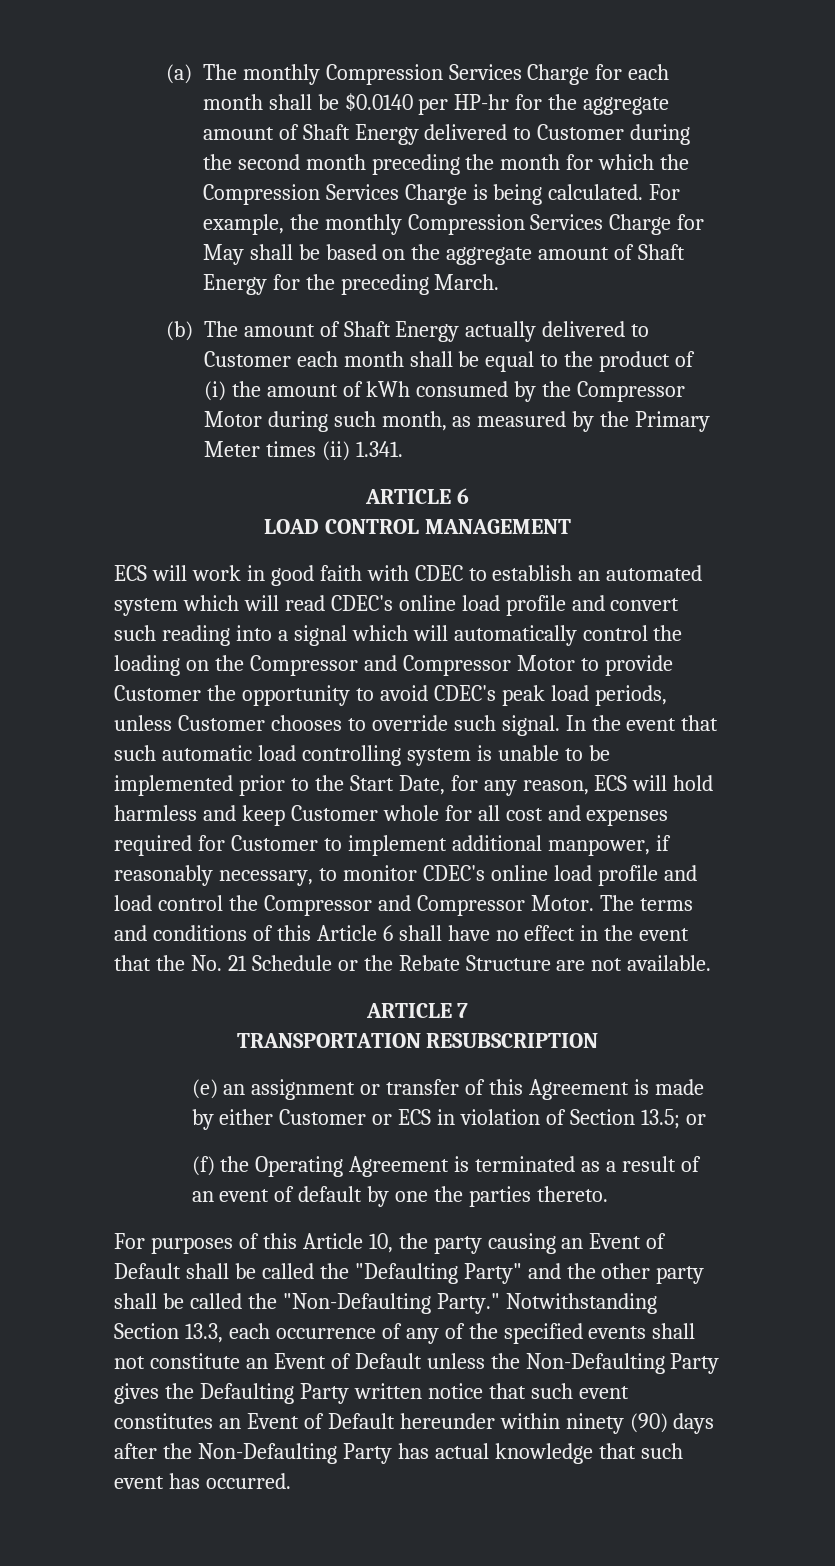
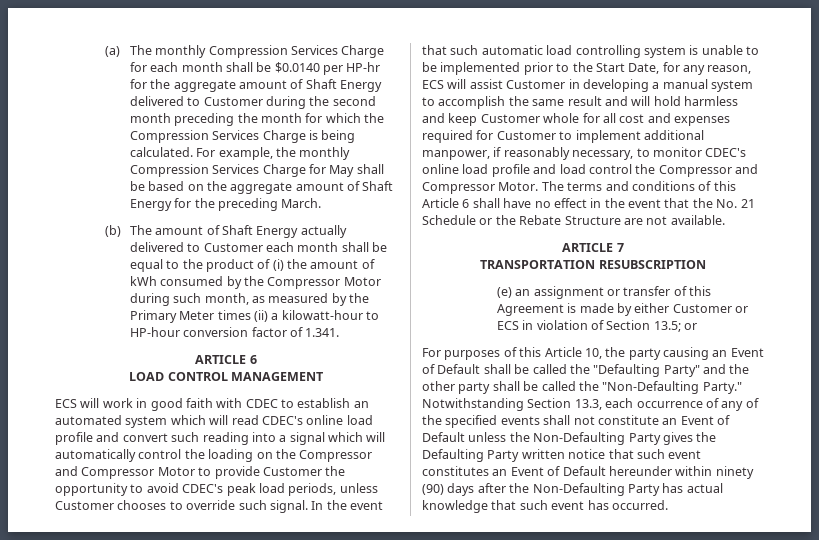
(350, 451) none -> [271,310,380,320] [129,327,303,337] a kilowatt-hour to HP-hour conversion factor of
(668, 783) none -> [469,79,753,92] [422,96,651,109] assist Customer in developing a manual system to accomplish the same result and will
[191,1156,702,1177] [191,1186,609,1207] // (f) the Operating Agreement is terminated as a result of an event of default by one the parties thereto. -> (698, 326) none

